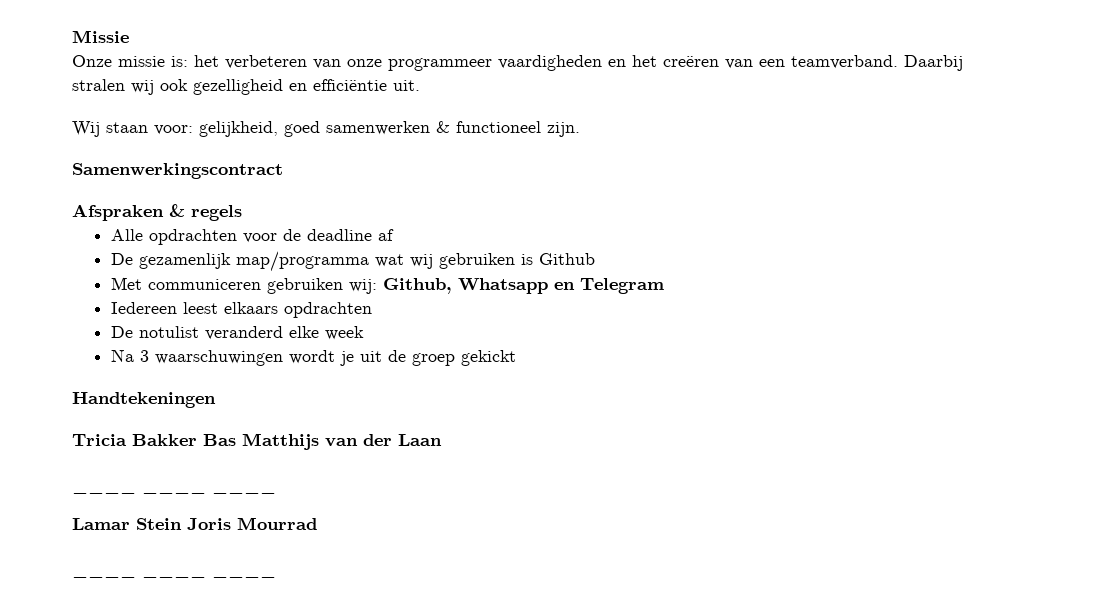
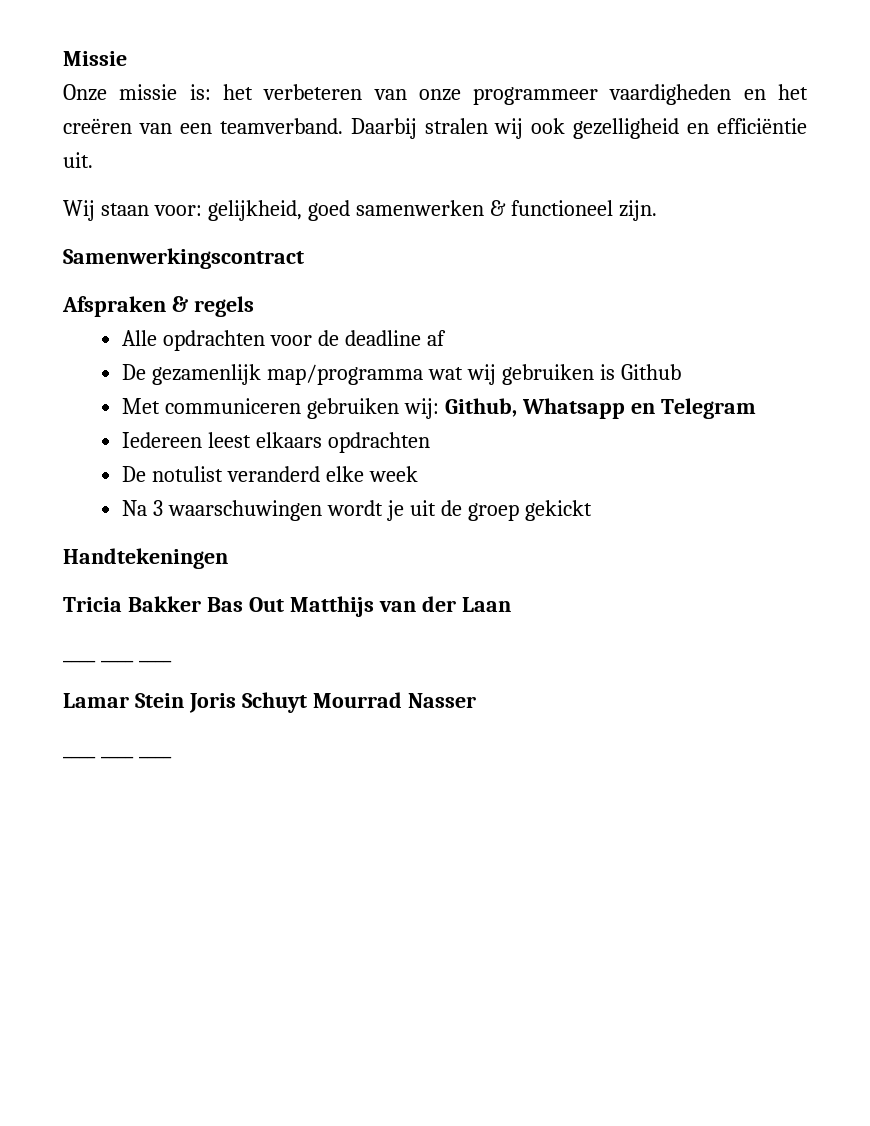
(236, 440) none -> [248,597,284,612] Out
(231, 524) none -> [241,692,307,713] Schuyt
(317, 523) none -> [407,693,476,708] Nasser

